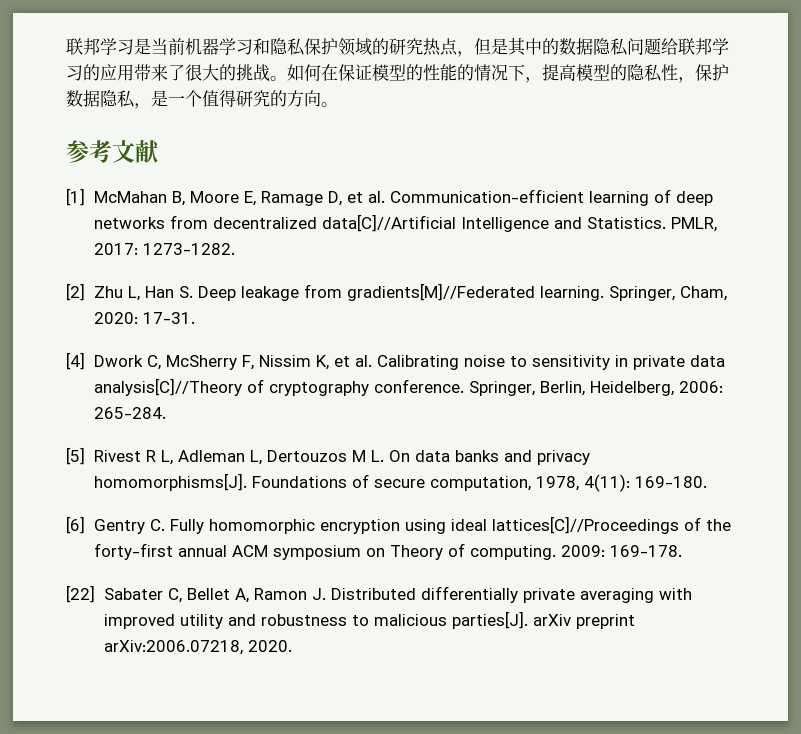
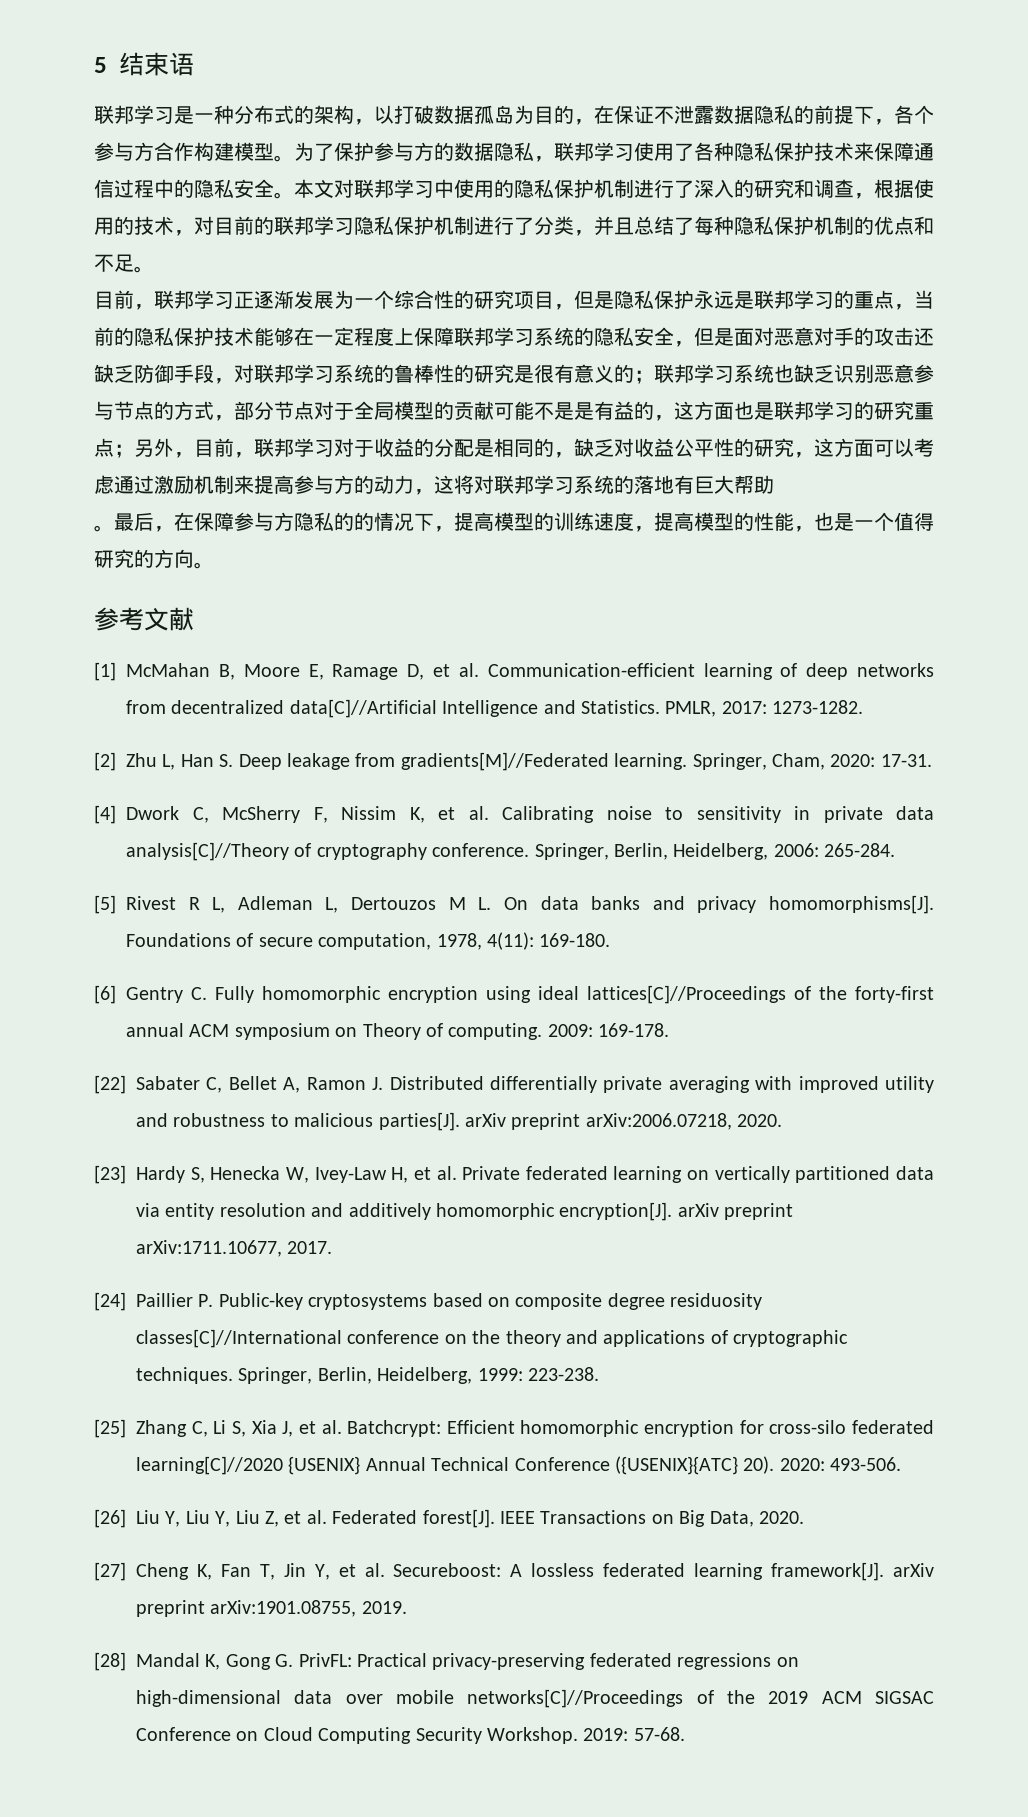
[66,37,729,57] [66,64,457,82] 联邦学习是当前机器学习和隐私保护领域的研究热点，但是其中的数据隐私问题给联邦学习的应用带来了很大的挑战。如何在保证模型的性能 -> [94,52,195,76] [94,105,934,125] [94,142,934,162] [94,179,934,199] [94,216,934,236] [94,254,154,273] [94,290,934,310] [94,327,934,347] [94,364,934,384] [94,401,934,421] [94,438,934,458] [94,475,774,495] [94,512,354,532] 5结束语 // 联邦学习是一种分布式的架构，以打破数据孤岛为目的，在保证不泄露数据隐私的前提下，各个参与方合作构建模型。为了保护参与方的数据隐私，联邦学习使用了各种隐私保护技术来保障通信过程中的隐私安全。本文对联邦学习中使用的隐私保护机制进行了深入的研究和调查，根据使用的技术，对目前的联邦学习隐私保护机制进行了分类，并且总结了每种隐私保护机制的优点和不足。 // 目前，联邦学习正逐渐发展为一个综合性的研究项目，但是隐私保护永远是联邦学习的重点，当前的隐私保护技术能够在一定程度上保障联邦学习系统的隐私安全，但是面对恶意对手的攻击还缺乏防御手段，对联邦学习系统的鲁棒性的研究是很有意义的；联邦学习系统也缺乏识别恶意参与节点的方式，部分节点对于全局模型的贡献可能不是是有益的，这方面也是联邦学习的研究重点；另外，目前，联邦学习对于收益的分配是相同的，缺乏对收益公平性的研究，这方面可以考虑通过激励机制来提高参与方的动力，这将对联邦学习系统的落地有巨大帮助 // 。最后，在保障参与方隐私的
[627,64,729,83] [66,90,151,109] 隐私性，保护数据隐私， -> [554,512,834,532] 训练速度，提高模型的性能，也
(292, 646) none -> [94,1165,934,1184] [136,1202,794,1221] [136,1240,333,1257] [94,1292,763,1311] [136,1329,849,1348] [136,1367,599,1384] [94,1419,934,1438] [136,1456,902,1475] [94,1509,804,1528] [94,1562,935,1581] [136,1600,407,1617] [94,1652,799,1671] [136,1689,935,1708] [136,1727,685,1744] // [23] Hardy S, Henecka W, Ivey-Law H, et al. Private federated learning on vertically partitioned data via entity resolution and additively homomorphic encryption[J]. arXiv preprint arXiv:1711.10677, 2017. // [24] Paillier P. Public-key cryptosystems based on composite degree residuosity classes[C]//International conference on the theory and applications of cryptographic techniques. Springer, Berlin, Heidelberg, 1999: 223-238. // [25] Zhang C, Li S, Xia J, et al. Batchcrypt: Efficient homomorphic encryption for cross-silo federated learning[C]//2020 {USENIX} Annual Technical Conference ({USENIX}{ATC} 20). 2020: 493-506. // [26] Liu Y, Liu Y, Liu Z, et al. Federated forest[J]. IEEE Transactions on Big Data, 2020. // [27] Cheng K, Fan T, Jin Y, et al. Secureboost: A lossless federated learning framework[J]. arXiv preprint arXiv:1901.08755, 2019. // [28] Mandal K, Gong G. PrivFL: Practical privacy-preserving federated regressions on high-dimensional data over mobile networks[C]//Proceedings of the 2019 ACM SIGSAC Conference on Cloud Computing Security Workshop. 2019: 57-68.

